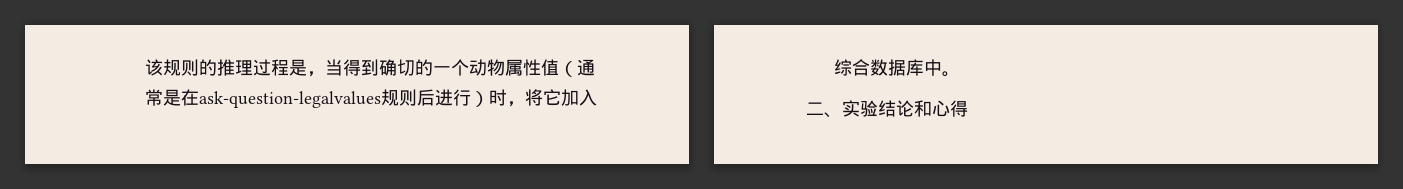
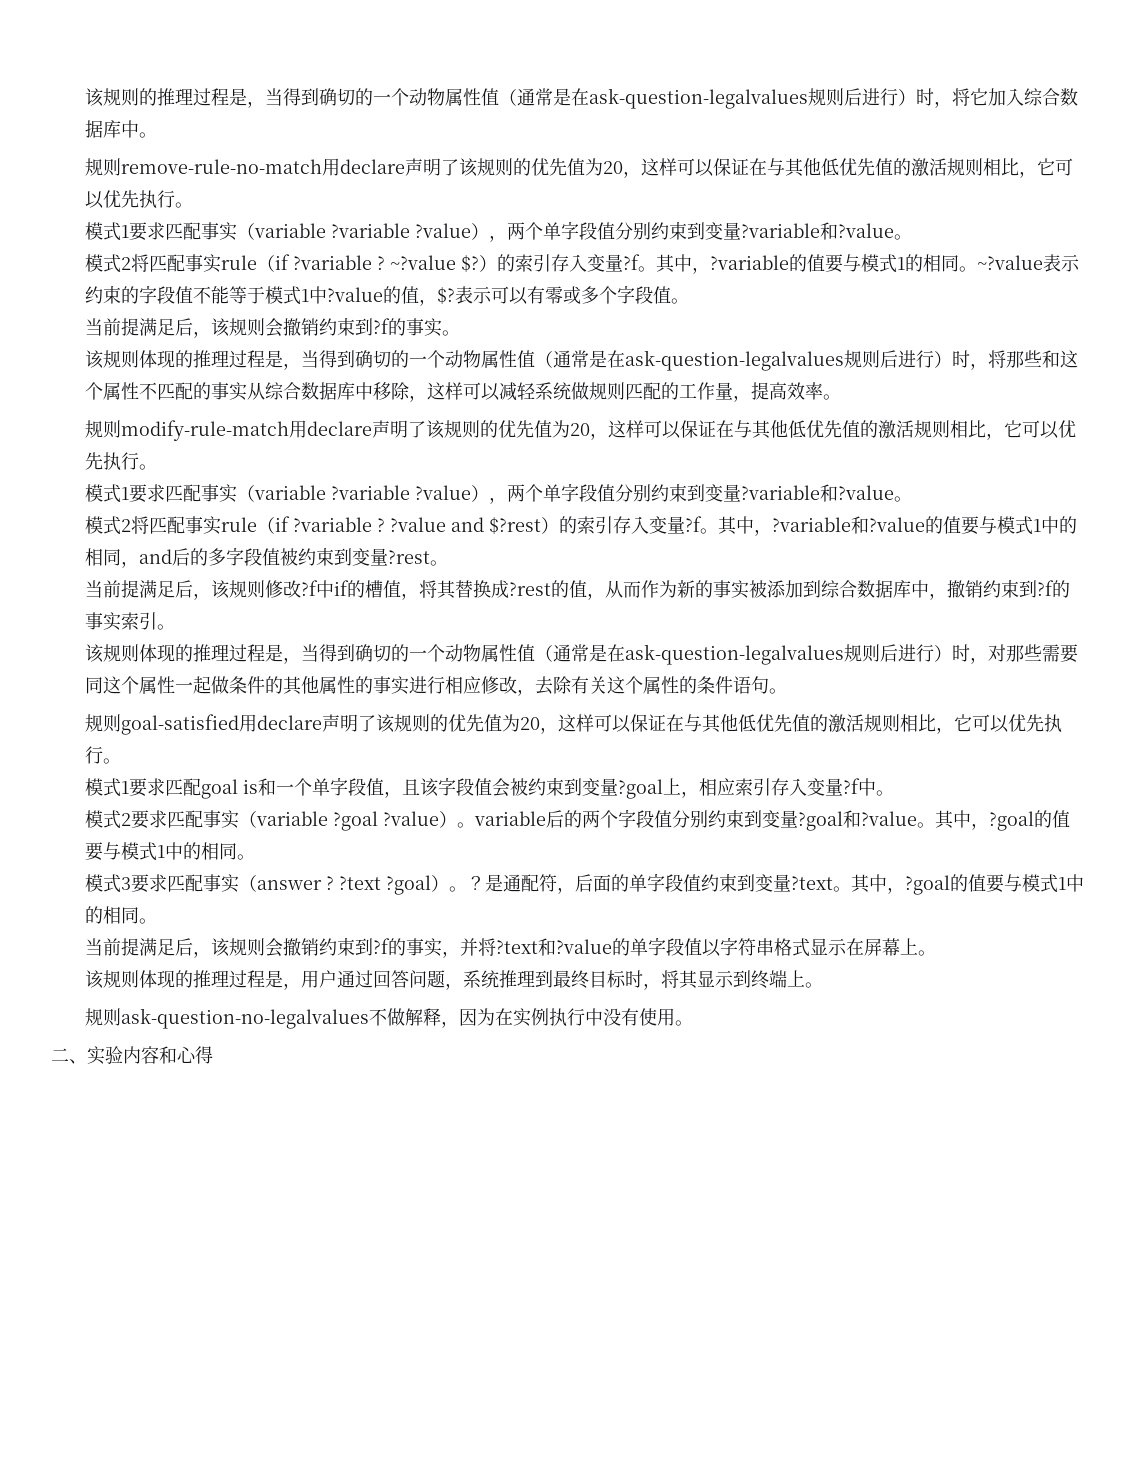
(960, 74) none -> [84,158,1073,178] [84,190,193,209] [84,221,912,242] [84,254,1080,274] [84,285,689,306] [84,318,460,338] [84,350,1078,371] [84,382,841,402] [84,420,1076,441] [84,452,157,470] [84,483,912,504] [84,516,1077,536] [84,547,448,568] [84,580,1070,600] [84,612,175,631] [84,644,1078,665] [84,676,787,696] [84,714,1062,735] [84,746,121,764] [84,777,894,799] [84,809,1070,831] [84,842,255,861] [84,873,1084,895] [84,906,157,924] [84,937,936,958] [84,970,823,990] [84,1008,693,1029] // 规则remove-rule-no-match用declare声明了该规则的优先值为20，这样可以保证在与其他低优先值的激活规则相比，它可以优先执行。 // 模式1要求匹配事实（variable ?variable ?value），两个单字段值分别约束到变量?variable和?value。 // 模式2将匹配事实rule（if ?variable ? ~?value $?）的索引存入变量?f。其中，?variable的值要与模式1的相同。~?value表示约束的字段值不能等于模式1中?value的值，$?表示可以有零或多个字段值。 // 当前提满足后，该规则会撤销约束到?f的事实。 // 该规则体现的推理过程是，当得到确切的一个动物属性值（通常是在ask-question-legalvalues规则后进行）时，将那些和这个属性不匹配的事实从综合数据库中移除，这样可以减轻系统做规则匹配的工作量，提高效率。 // 规则modify-rule-match用declare声明了该规则的优先值为20，这样可以保证在与其他低优先值的激活规则相比，它可以优先执行。 // 模式1要求匹配事实（variable ?variable ?value），两个单字段值分别约束到变量?variable和?value。 // 模式2将匹配事实rule（if ?variable ? ?value and $?rest）的索引存入变量?f。其中，?variable和?value的值要与模式1中的相同，and后的多字段值被约束到变量?rest。 // 当前提满足后，该规则修改?f中if的槽值，将其替换成?rest的值，从而作为新的事实被添加到综合数据库中，撤销约束到?f的事实索引。 // 该规则体现的推理过程是，当得到确切的一个动物属性值（通常是在ask-question-legalvalues规则后进行）时，对那些需要同这个属性一起做条件的其他属性的事实进行相应修改，去除有关这个属性的条件语句。 // 规则goal-satisfied用declare声明了该规则的优先值为20，这样可以保证在与其他低优先值的激活规则相比，它可以优先执行。 // 模式1要求匹配goal is和一个单字段值，且该字段值会被约束到变量?goal上，相应索引存入变量?f中。 // 模式2要求匹配事实（variable ?goal ?value）。variable后的两个字段值分别约束到变量?goal和?value。其中，?goal的值要与模式1中的相同。 // 模式3要求匹配事实（answer ? ?text ?goal）。？是通配符，后面的单字段值约束到变量?text。其中，?goal的值要与模式1中的相同。 // 当前提满足后，该规则会撤销约束到?f的事实，并将?text和?value的单字段值以字符串格式显示在屏幕上。 // 该规则体现的推理过程是，用户通过回答问题，系统推理到最终目标时，将其显示到终端上。 // 规则ask-question-no-legalvalues不做解释，因为在实例执行中没有使用。
[878,100,914,117] 结论 -> [123,1046,159,1064] 内容

